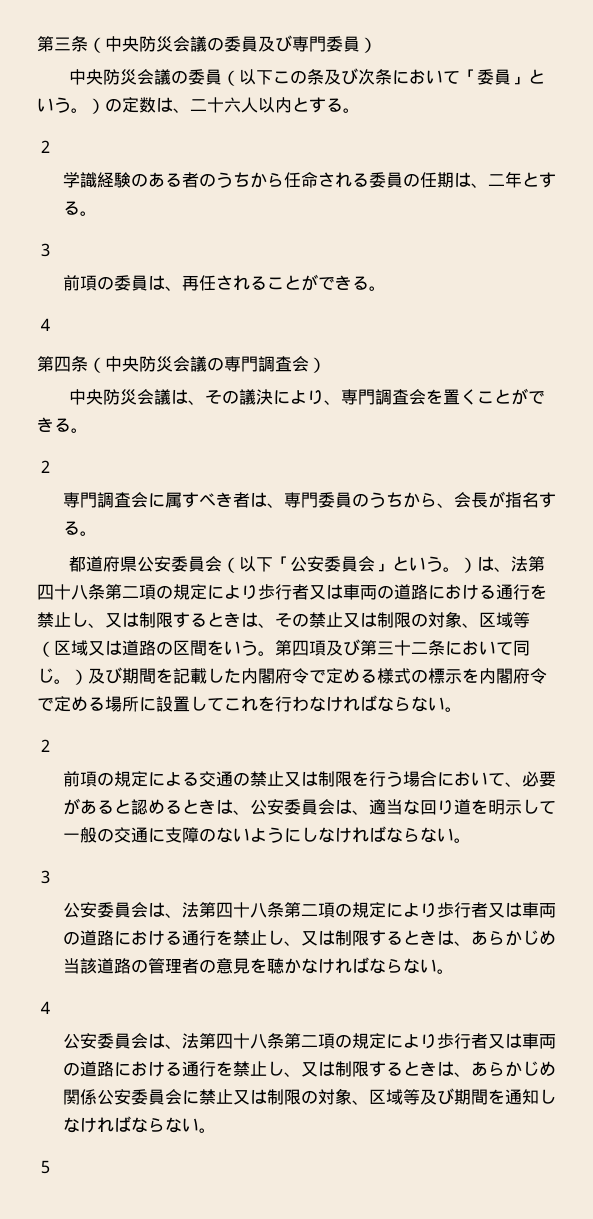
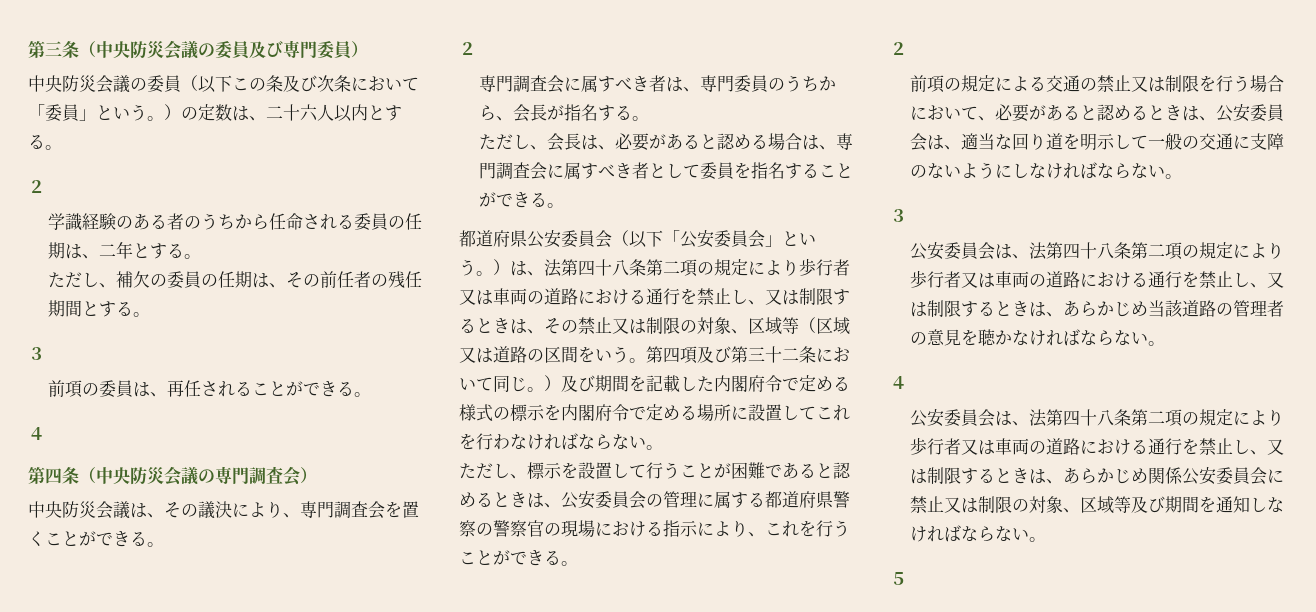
(97, 213) none -> [47,271,422,289] [47,300,150,317] // ただし、補欠の委員の任期は、その前任者の残任期間とする。
(97, 533) none -> [478,133,853,151] [478,162,853,180] [478,192,564,208] // ただし、会長は、必要があると認める場合は、専門調査会に属すべき者として委員を指名することができる。
(462, 709) none -> [459,462,851,479] [459,491,850,509] [459,520,850,537] [459,550,578,566] // ただし、標示を設置して行うことが困難であると認めるときは、公安委員会の管理に属する都道府県警察の警察官の現場における指示により、これを行うことができる。

